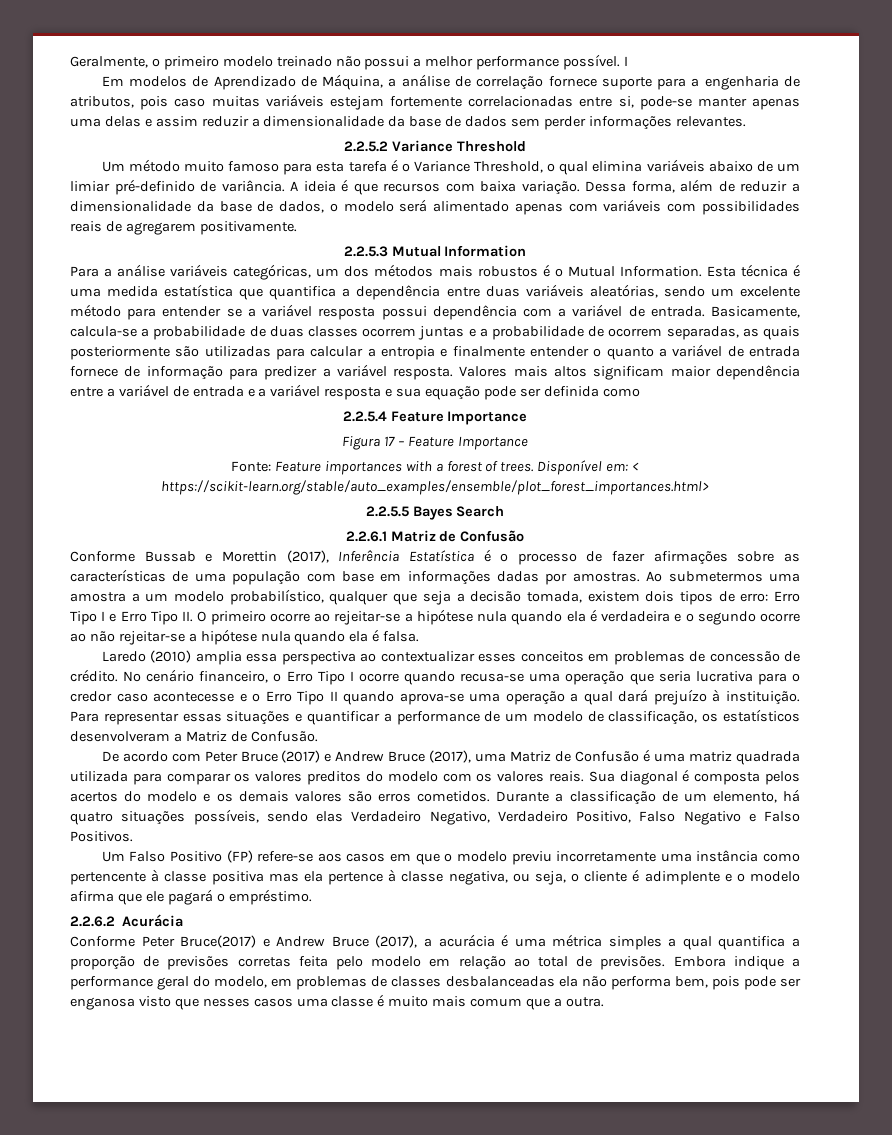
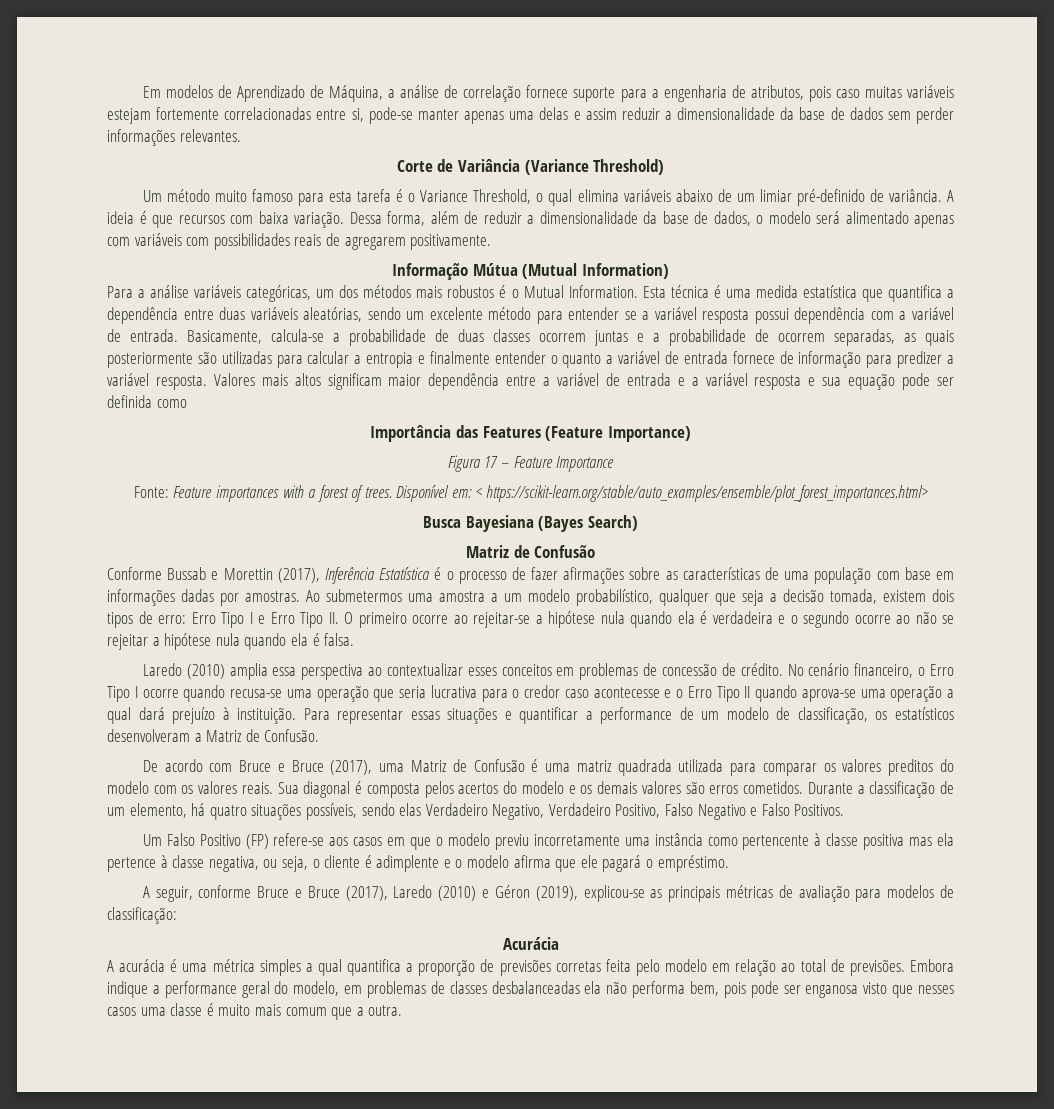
[70,54,629,70] Geralmente, o primeiro modelo treinado não possui a melhor performance possível. I // -> (142, 92) none
[344,140,526,152] 2.2.5.2 Variance Threshold -> [396,159,665,175] Corte de Variância (Variance Threshold)
[343,245,527,257] 2.2.5.3 Mutual Information -> [392,263,669,280] Informação Mútua (Mutual Information)
[342,411,528,425] 2.2.5.4 Feature Importance -> [370,425,691,442] Importância das Features (Feature Importance)
[365,506,505,520] [345,531,387,542] 2.2.5.5 Bayes Search // 2.2.6.1 -> [423,515,638,532] Busca Bayesiana (Bayes Search) //
[118,631,185,645] rejeitar-se -> [942,615,954,624] [107,634,148,650] se rejeitar
[204,750,385,763] Peter Bruce (2017) e Andrew -> [239,760,285,772] Bruce e
[70,914,184,927] [70,935,432,948] 2.2.6.2 Acurácia // Conforme Peter Bruce(2017) e Andrew Bruce (2017), a -> [142,885,955,902] [107,907,177,924] [502,937,559,950] [107,960,114,972] A seguir, conforme Bruce e Bruce (2017), Laredo (2010) e Géron (2019), explicou-se as principais métricas de avaliação para modelos de classificação: // Acurácia // A

